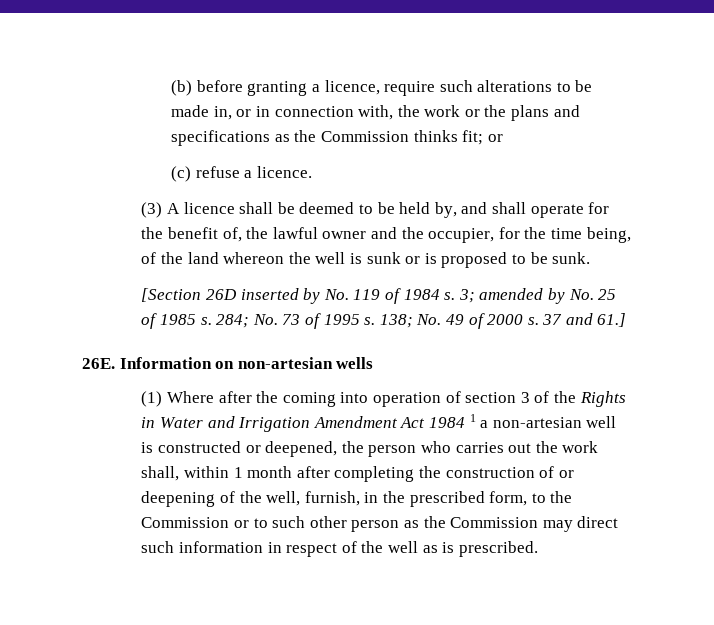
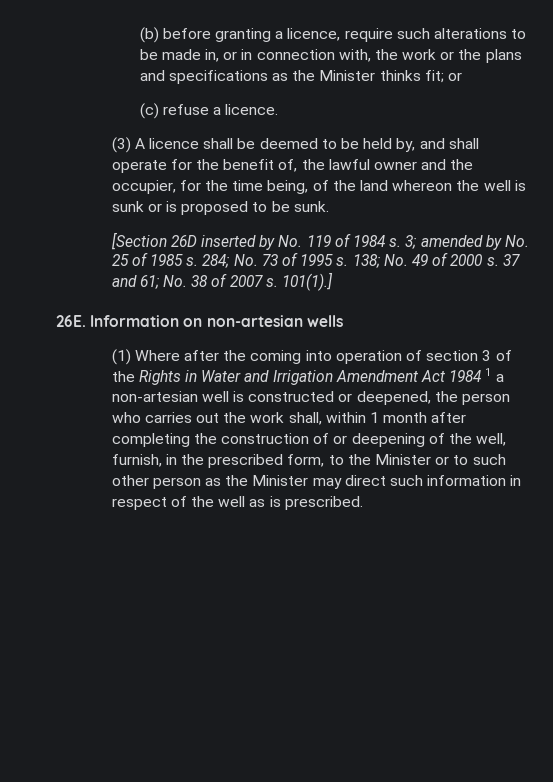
[320,131,409,142] Commission -> [319,70,376,81] Minister
[597,313,627,327] 61.] -> [139,272,334,291] 61; No. 38 of 2007 s. 101(1).]
[141,517,230,528] Commission -> [375,454,432,465] Minister
[450,517,539,528] Commission -> [252,475,309,486] Minister

